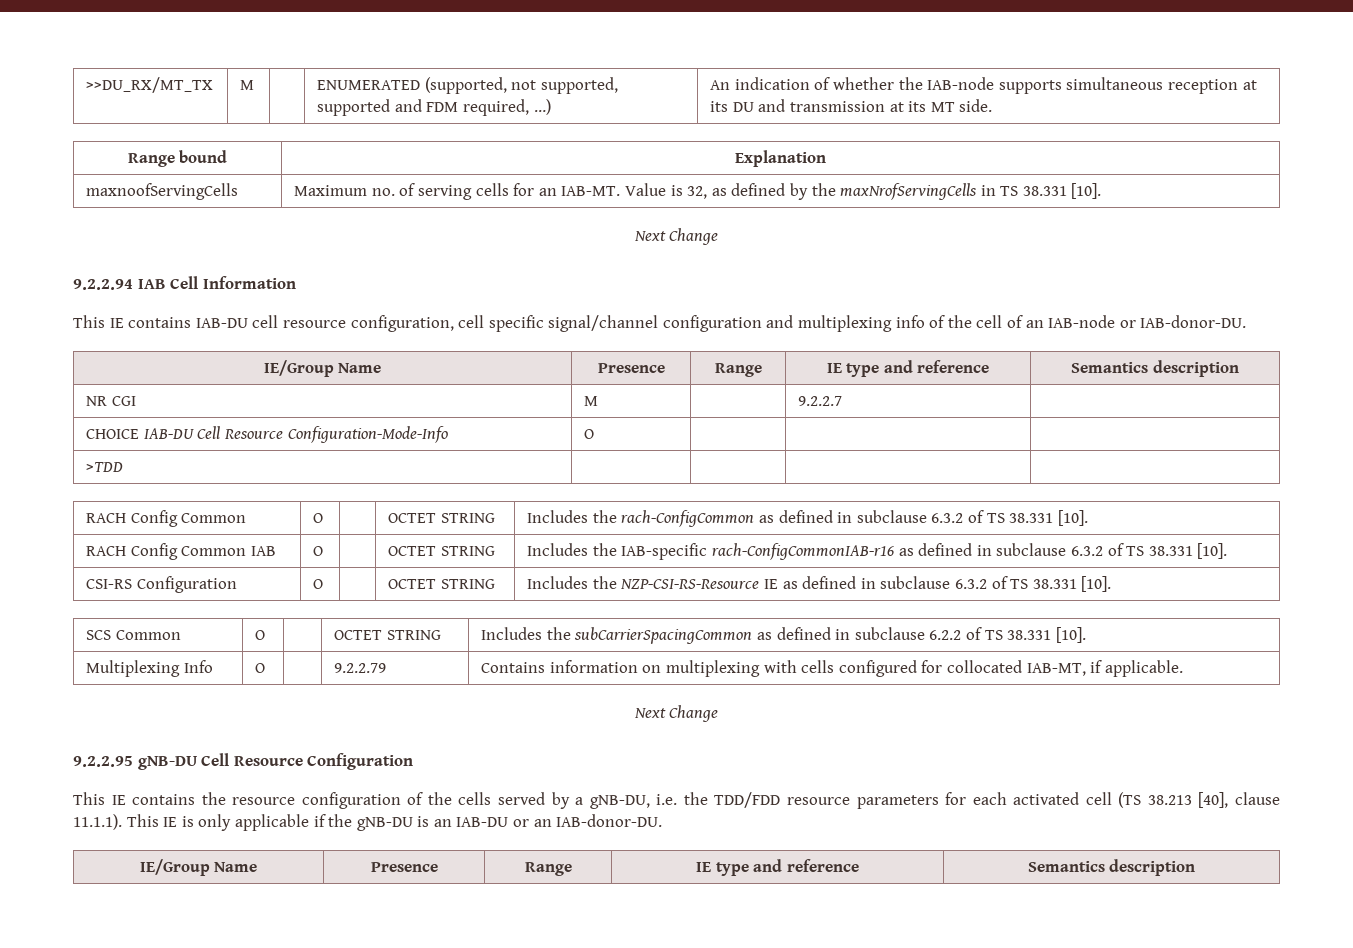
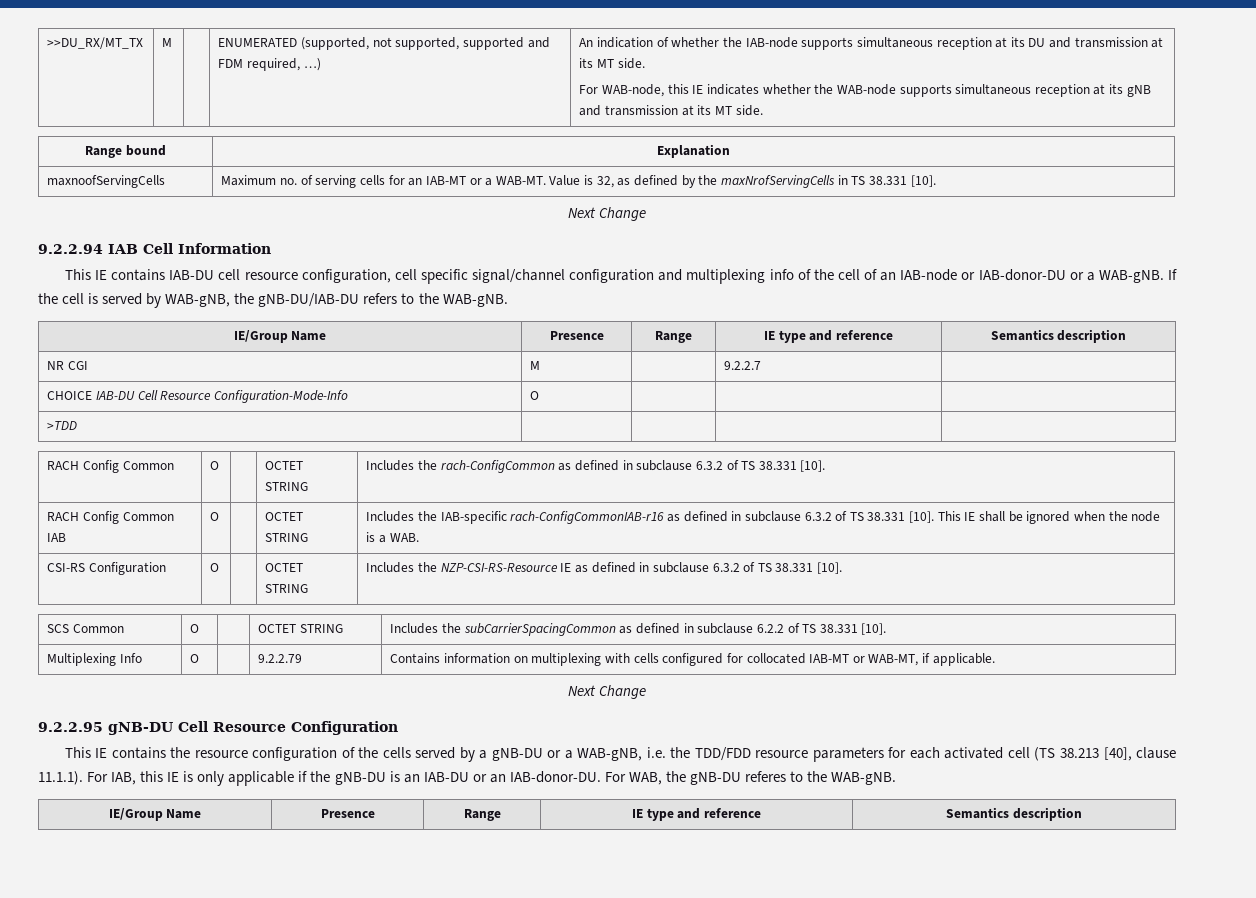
(993, 105) none -> [579,84,1151,97] [579,105,763,116] // For WAB-node, this IE indicates whether the WAB-node supports simultaneous reception at its gNB and transmission at its MT side.
[561,186,621,196] IAB-MT. -> [425,176,546,186] IAB-MT or a WAB-MT.
[1140,315,1247,328] IAB-donor-DU. -> [978,269,1177,283] [38,293,508,308] IAB-donor-DU or a WAB-gNB. If the cell is served by WAB-gNB, the gNB-DU/IAB-DU refers to the WAB-gNB.
(1228, 551) none -> [937,511,1161,524] [366,532,419,543] This IE shall be ignored when the node is a WAB.
[1026,663,1086,676] IAB-MT, -> [809,654,919,666] IAB-MT or WAB-MT,
[589,795,650,809] gNB-DU, -> [491,748,643,761] gNB-DU or a WAB-gNB,
[126,814,159,827] This -> [87,771,164,785] For IAB, this
(663, 820) none -> [604,771,897,785] For WAB, the gNB-DU referes to the WAB-gNB.

